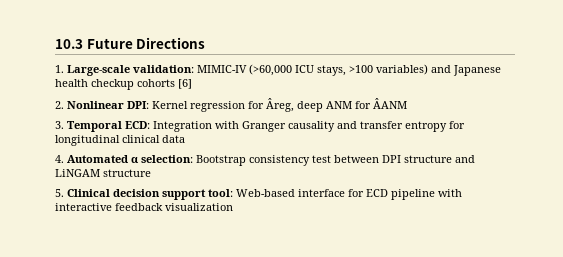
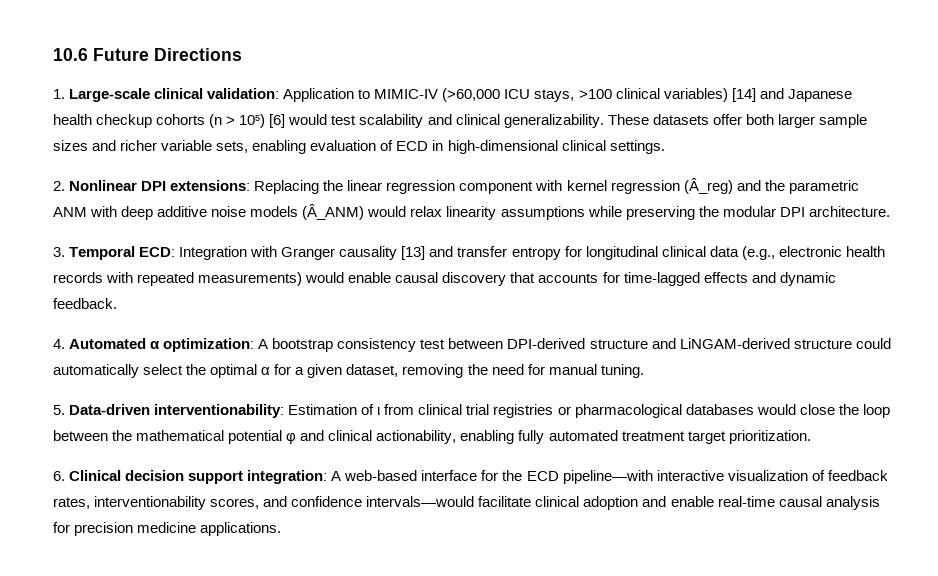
[55,39,83,49] 10.3 -> [53,48,88,61] 10.6
[133,65,194,73] validation: -> [154,88,371,102] clinical validation: Application to
[376,64,428,75] variables) -> [615,88,756,102] clinical variables) [14]
[178,79,192,89] [55,98,407,112] [6] // 2. Nonlinear DPI: Kernel regression for Âreg, deep ANM for ÂANM -> [209,114,867,128] [53,140,665,154] [53,178,859,194] [53,204,890,220] (n > 10⁵) [6] would test scalability and clinical generalizability. These datasets offer both larger sample sizes and richer variable sets, enabling evaluation of ECD in high-dimensional clinical settings. // 2. Nonlinear DPI extensions: Replacing the linear regression component with kernel regression (Â_reg) and the parametric ANM with deep additive noise models (Â_ANM) would relax linearity assumptions while preserving the modular DPI architecture.
(335, 126) none -> [401,246,426,260] [13]
(185, 139) none -> [741,246,885,260] [53,272,836,286] [53,298,117,309] (e.g., electronic health records with repeated measurements) would enable causal discovery that accounts for time-lagged effects and dynamic feedback.
[141,155,246,166] selection: Bootstrap -> [163,338,334,352] optimization: A bootstrap
[382,155,401,163] DPI -> [507,338,586,349] DPI-derived
[55,169,151,177] [55,189,462,200] [55,203,233,211] LiNGAM structure // 5. Clinical decision support tool: Web-based interface for ECD pipeline with interactive feedback visualization -> [679,338,891,349] [53,364,644,378] [53,404,890,418] [53,430,811,444] [53,470,888,484] [53,496,880,510] [53,522,282,536] LiNGAM-derived structure could automatically select the optimal α for a given dataset, removing the need for manual tuning. // 5. Data-driven interventionability: Estimation of ι from clinical trial registries or pharmacological databases would close the loop between the mathematical potential φ and clinical actionability, enabling fully automated treatment target prioritization. // 6. Clinical decision support integration: A web-based interface for the ECD pipeline—with interactive visualization of feedback rates, interventionability scores, and confidence intervals—would facilitate clinical adoption and enable real-time causal analysis for precision medicine applications.

